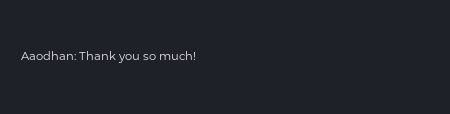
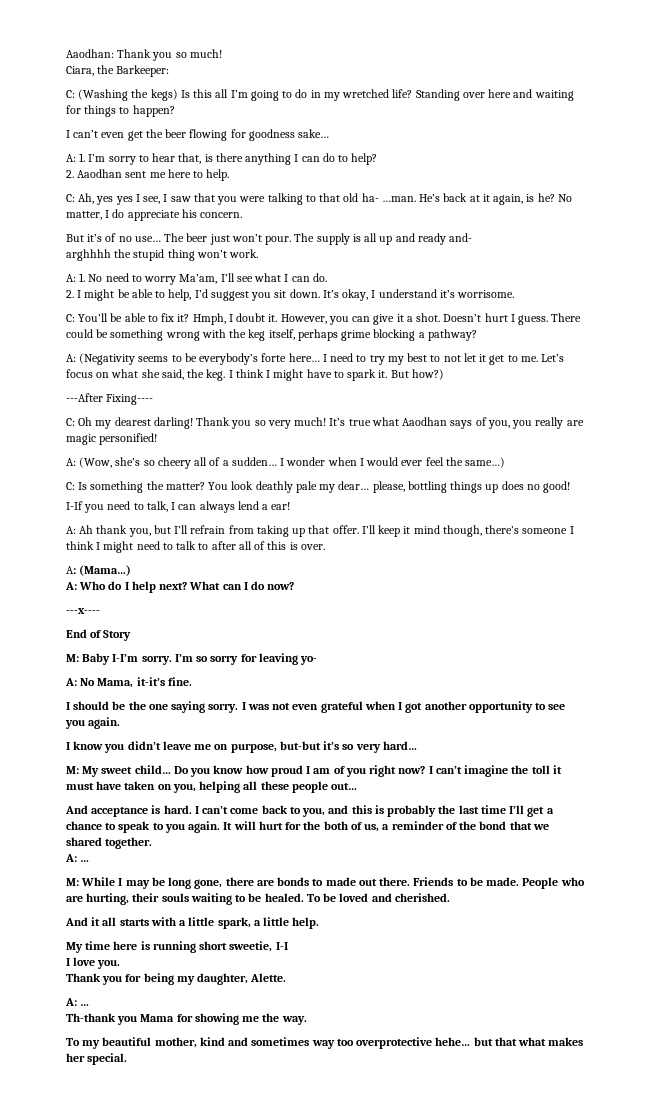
(197, 55) none -> [66,65,170,77] [66,89,574,101] [66,105,175,117] [66,129,330,141] [66,153,378,165] [66,169,230,181] [66,193,572,205] [66,209,243,221] [66,233,473,245] [66,249,259,261] [66,273,327,285] [66,289,515,301] [66,313,582,325] [66,329,477,341] [66,353,565,365] [66,369,444,381] [66,393,154,405] [66,417,584,429] [66,433,158,445] [66,457,506,469] [66,481,571,493] [66,501,291,513] [66,525,574,537] [66,541,325,553] [66,565,132,576] [65,581,295,593] [66,608,100,614] [66,629,132,641] [66,653,318,665] [65,677,192,688] [66,701,566,713] [65,717,121,729] [66,741,417,753] [66,765,562,777] [66,781,358,793] [65,805,554,817] [66,821,549,833] [66,837,153,849] [65,854,90,862] [66,877,585,889] [66,893,450,905] [65,917,320,929] [66,941,288,953] [66,957,121,969] [66,973,287,985] [65,998,90,1006] [66,1013,307,1025] [66,1037,584,1049] [66,1053,128,1065] // Ciara, the Barkeeper: // C: (Washing the kegs) Is this all I’m going to do in my wretched life? Standing over here and waiting for things to happen? // I can’t even get the beer flowing for goodness sake… // A: 1. I’m sorry to hear that, is there anything I can do to help? // 2. Aaodhan sent me here to help. // C: Ah, yes yes I see, I saw that you were talking to that old ha- …man. He’s back at it again, is he? No matter, I do appreciate his concern. // But it’s of no use… The beer just won’t pour. The supply is all up and ready and- // arghhhh the stupid thing won’t work. // A: 1. No need to worry Ma’am, I’ll see what I can do. // 2. I might be able to help, I’d suggest you sit down. It’s okay, I understand it’s worrisome. // C: You’ll be able to fix it? Hmph, I doubt it. However, you can give it a shot. Doesn’t hurt I guess. There could be something wrong with the keg itself, perhaps grime blocking a pathway? // A: (Negativity seems to be everybody’s forte here… I need to try my best to not let it get to me. Let’s focus on what she said, the keg. I think I might have to spark it. But how?) // ---After Fixing---- // C: Oh my dearest darling! Thank you so very much! It’s true what Aaodhan says of you, you really are magic personified! // A: (Wow, she’s so cheery all of a sudden… I wonder when I would ever feel the same…) // C: Is something the matter? You look deathly pale my dear… please, bottling things up does no good! // I-If you need to talk, I can always lend a ear! // A: Ah thank you, but I’ll refrain from taking up that offer. I’ll keep it mind though, there’s someone I think I might need to talk to after all of this is over. // A: (Mama…) // A: Who do I help next? What can I do now? // ---x---- // End of Story // M: Baby I-I’m sorry. I’m so sorry for leaving yo- // A: No Mama, it-it’s fine. // I should be the one saying sorry. I was not even grateful when I got another opportunity to see you again. // I know you didn’t leave me on purpose, but-but it’s so very hard… // M: My sweet child… Do you know how proud I am of you right now? I can’t imagine the toll it must have taken on you, helping all these people out… // And acceptance is hard. I can’t come back to you, and this is probably the last time I’ll get a chance to speak to you again. It will hurt for the both of us, a reminder of the bond that we shared together. // A: … // M: While I may be long gone, there are bonds to made out there. Friends to be made. People who are hurting, their souls waiting to be healed. To be loved and cherished. // And it all starts with a little spark, a little help. // My time here is running short sweetie, I-I // I love you. // Thank you for being my daughter, Alette. // A: … // Th-thank you Mama for showing me the way. // To my beautiful mother, kind and sometimes way too overprotective hehe… but that what makes her special.

